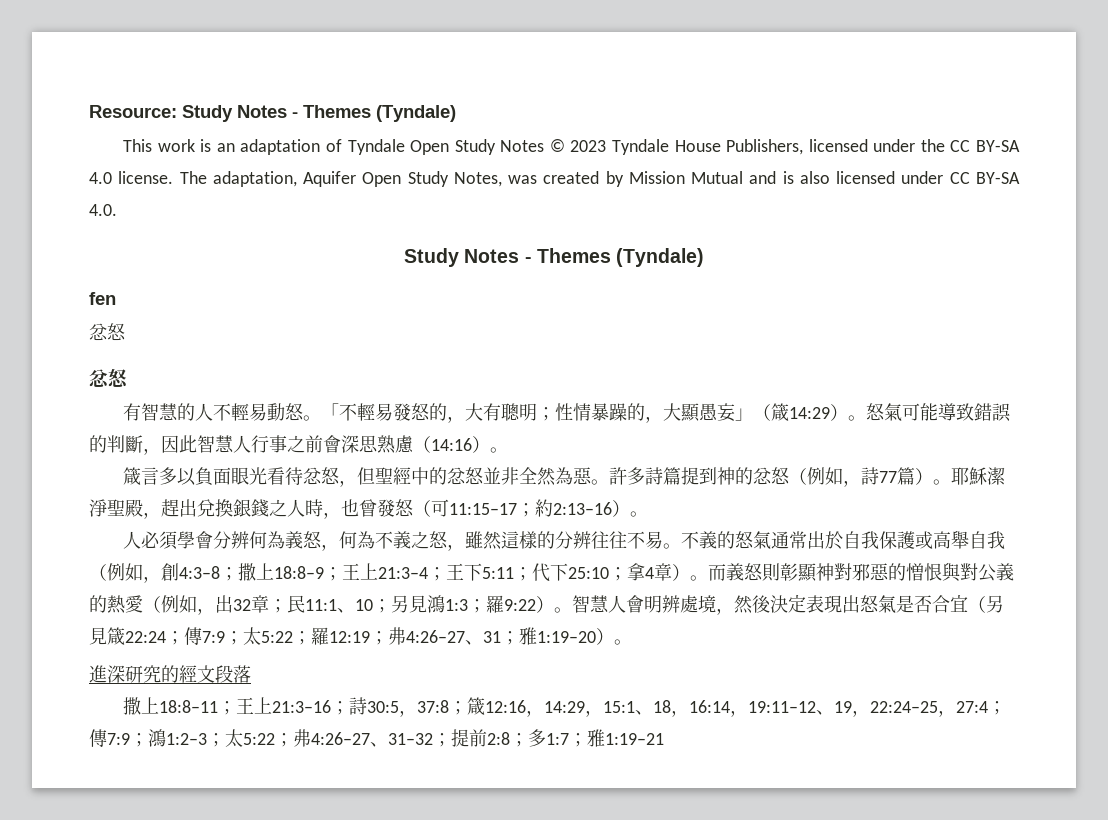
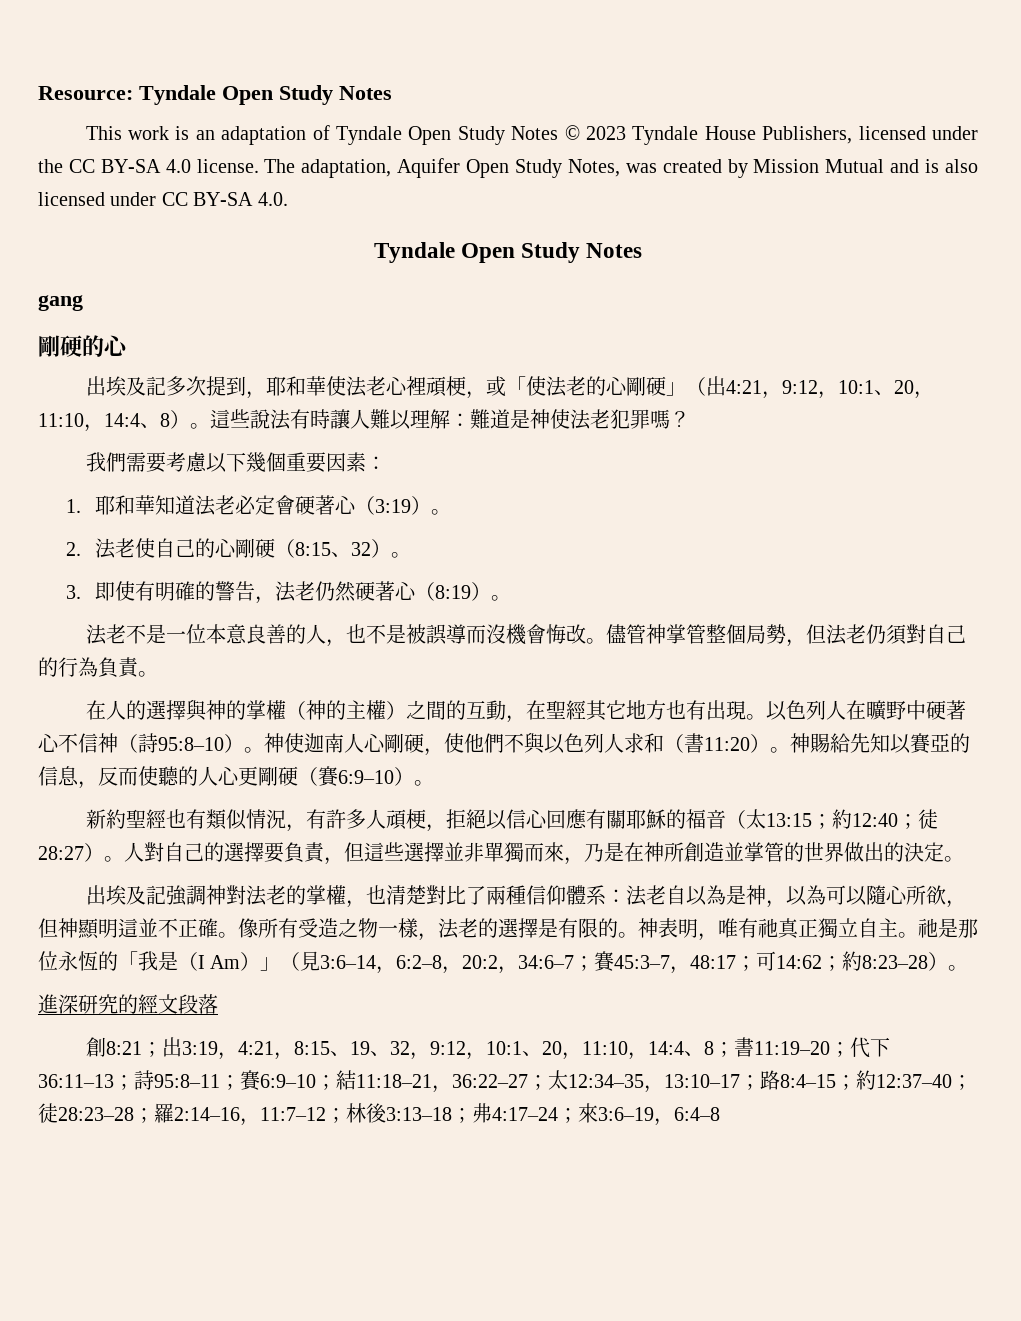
[182,105,456,122] Study Notes - Themes (Tyndale) -> [139,85,392,105] Tyndale Open Study Notes
[403,248,705,267] [89,292,116,305] [89,323,126,341] [89,369,128,388] [123,403,1012,423] [89,435,508,455] [123,467,1006,487] [89,499,648,519] [123,530,1006,551] [89,562,1014,583] [89,594,1004,615] [89,627,596,645] Study Notes - Themes (Tyndale) // fen // 忿怒 // 忿怒 // 有智慧的人不輕易動怒。「不輕易發怒的，大有聰明；性情暴躁的，大顯愚妄」（箴14:29）。怒氣可能導致錯誤的判斷，因此智慧人行事之前會深思熟慮（14:16）。 // 箴言多以負面眼光看待忿怒，但聖經中的忿怒並非全然為惡。許多詩篇提到神的忿怒（例如，詩77篇）。耶穌潔淨聖殿，趕出兌換銀錢之人時，也曾發怒（可11:15–17；約2:13–16）。 // 人必須學會分辨何為義怒，何為不義之怒，雖然這樣的分辨往往不易。不義的怒氣通常出於自我保護或高舉自我（例如，創4:3–8；撒上18:8–9；王上21:3–4；王下5:11；代下25:10；拿4章）。而義怒則彰顯神對邪惡的憎恨與對公義的熱愛（例如，出32章；民11:1、10；另見鴻1:3；羅9:22）。智慧人會明辨處境，然後決定表現出怒氣是否合宜（另見箴22:24；傳7:9；太5:22；羅12:19；弗4:26–27、31；雅1:19–20 -> [373,242,643,263] [38,295,83,311] [38,335,129,357] [85,376,934,399] [38,409,690,432] [85,452,386,473] [66,495,451,516] [66,538,411,559] [66,581,511,604] [85,624,966,647] [38,657,158,678] [85,699,966,723] [38,732,970,756] [38,766,434,789] [85,809,938,832] [38,842,964,865] [85,885,966,908] [38,918,978,941] [38,951,929,974] Tyndale Open Study Notes // gang // 剛硬的心 // 出埃及記多次提到，耶和華使法老心裡頑梗，或「使法老的心剛硬」（出4:21，9:12，10:1、20，11:10，14:4、8）。這些說法有時讓人難以理解：難道是神使法老犯罪嗎？ // 我們需要考慮以下幾個重要因素： // 1.耶和華知道法老必定會硬著心（3:19）。 // 2.法老使自己的心剛硬（8:15、32）。 // 3.即使有明確的警告，法老仍然硬著心（8:19）。 // 法老不是一位本意良善的人，也不是被誤導而沒機會悔改。儘管神掌管整個局勢，但法老仍須對自己的行為負責。 // 在人的選擇與神的掌權（神的主權）之間的互動，在聖經其它地方也有出現。以色列人在曠野中硬著心不信神（詩95:8–10）。神使迦南人心剛硬，使他們不與以色列人求和（書11:20）。神賜給先知以賽亞的信息，反而使聽的人心更剛硬（賽6:9–10）。 // 新約聖經也有類似情況，有許多人頑梗，拒絕以信心回應有關耶穌的福音（太13:15；約12:40；徒28:27）。人對自己的選擇要負責，但這些選擇並非單獨而來，乃是在神所創造並掌管的世界做出的決定。 // 出埃及記強調神對法老的掌權，也清楚對比了兩種信仰體系：法老自以為是神，以為可以隨心所欲，但神顯明這並不正確。像所有受造之物一樣，法老的選擇是有限的。神表明，唯有祂真正獨立自主。祂是那位永恆的「我是（I Am）」（見3:6–14，6:2–8，20:2，34:6–7；賽45:3–7，48:17；可14:62；約8:23–28
[123,697,1007,717] [89,729,664,748] 撒上18:8–11；王上21:3–16；詩30:5，37:8；箴12:16，14:29，15:1、18，16:14，19:11–12、19，22:24–25，27:4；傳7:9；鴻1:2–3；太5:22；弗4:26–27、31–32；提前2:8；多1:7；雅1:19–21 -> [85,1037,890,1060] [38,1070,972,1093] [38,1103,720,1126] 創8:21；出3:19，4:21，8:15、19、32，9:12，10:1、20，11:10，14:4、8；書11:19–20；代下36:11–13；詩95:8–11；賽6:9–10；結11:18–21，36:22–27；太12:34–35，13:10–17；路8:4–15；約12:37–40；徒28:23–28；羅2:14–16，11:7–12；林後3:13–18；弗4:17–24；來3:6–19，6:4–8

